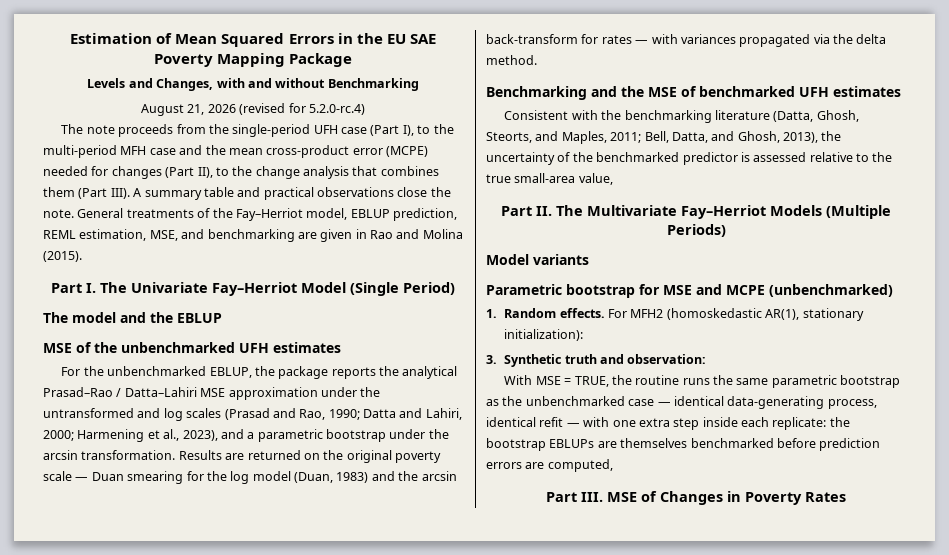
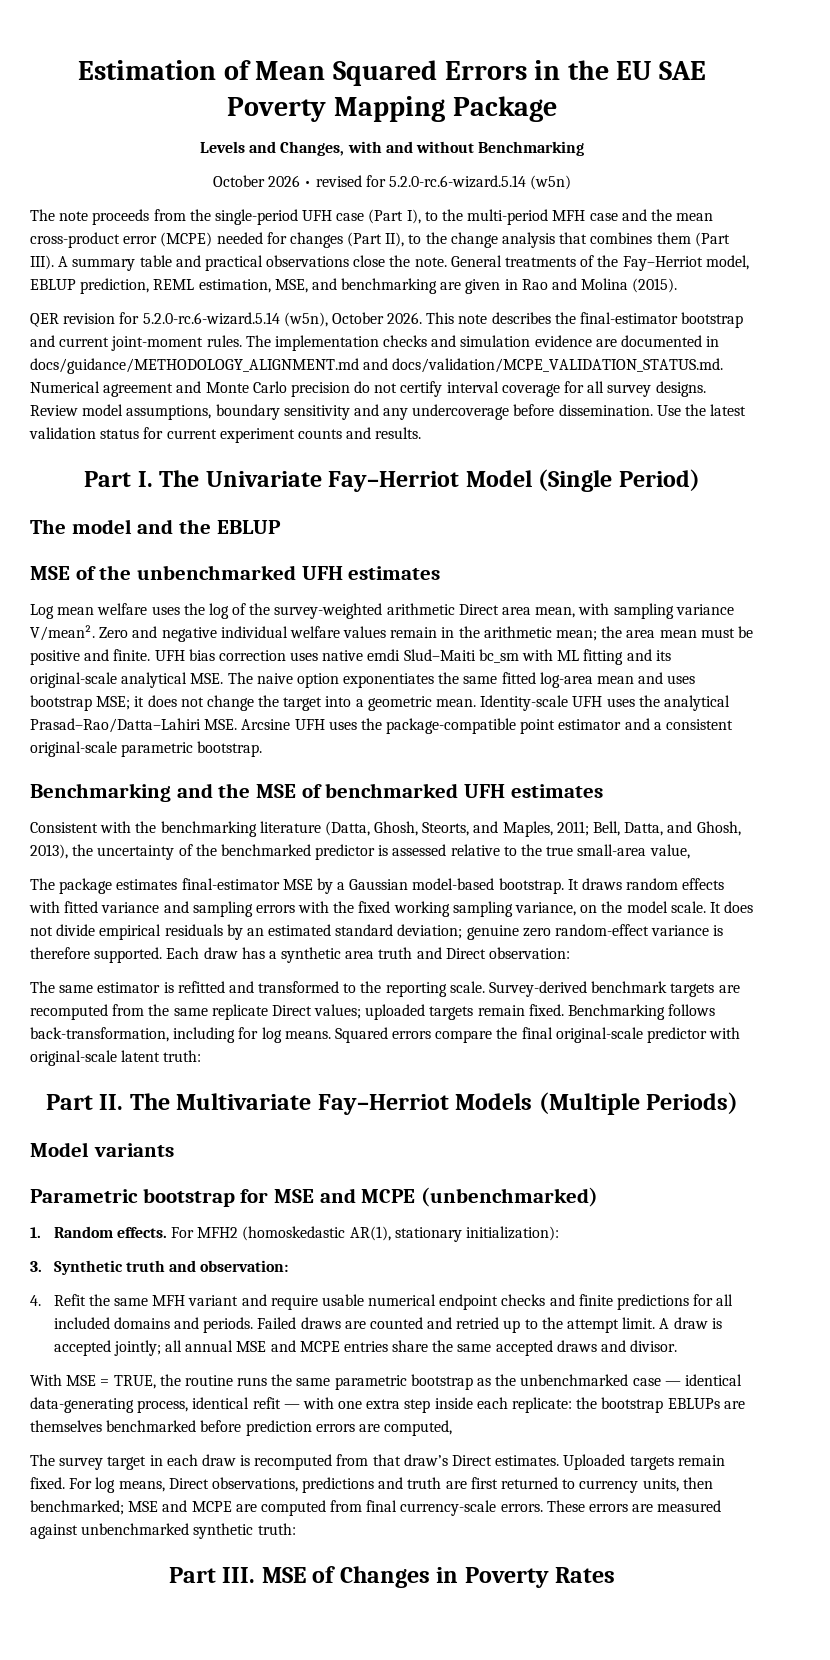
[141,103,365,116] August 21, 2026 (revised for 5.2.0-rc.4) -> [212,175,572,190] October 2026 • revised for 5.2.0-rc.6-wizard.5.14 (w5n)
(82, 256) none -> [30,312,744,328] [30,335,720,351] [30,358,724,374] [30,381,706,397] [30,404,747,420] [29,427,422,443] // QER revision for 5.2.0-rc.6-wizard.5.14 (w5n), October 2026. This note describes the final-estimator bootstrap and current joint-moment rules. The implementation checks and simulation evidence are documented in docs/guidance/METHODOLOGY_ALIGNMENT.md and docs/validation/MCPE_VALIDATION_STATUS.md. Numerical agreement and Monte Carlo precision do not certify interval coverage for all survey designs. Review model assumptions, boundary sensitivity and any undercoverage before dissemination. Use the latest validation status for current experiment counts and results.
[61,366,458,379] [43,387,381,400] [43,408,462,421] [43,429,449,442] [43,450,441,463] [43,471,457,484] [486,34,887,47] [486,55,537,65] For the unbenchmarked EBLUP, the package reports the analytical Prasad–Rao / Datta–Lahiri MSE approximation under the untransformed and log scales (Prasad and Rao, 1990; Datta and Lahiri, 2000; Harmening et al., 2023), and a parametric bootstrap under the arcsin transformation. Results are returned on the original poverty scale — Duan smearing for the log model (Duan, 1983) and the arcsin back-transform for rates — with variances propagated via the delta method. -> [30,603,734,619] [30,625,753,642] [30,649,671,665] [30,672,696,688] [30,695,730,711] [30,718,734,734] [30,741,263,757] Log mean welfare uses the log of the survey-weighted arithmetic Direct area mean, with sampling variance V/mean². Zero and negative individual welfare values remain in the arithmetic mean; the area mean must be positive and finite. UFH bias correction uses native emdi Slud–Maiti bc_sm with ML fitting and its original-scale analytical MSE. The naive option exponentiates the same fitted log-area mean and uses bootstrap MSE; it does not change the target into a geometric mean. Identity-scale UFH uses the analytical Prasad–Rao/Datta–Lahiri MSE. Arcsine UFH uses the package-compatible point estimator and a consistent original-scale parametric bootstrap.
(613, 179) none -> [30,878,725,894] [29,901,754,917] [30,924,724,940] [30,947,571,963] [30,981,740,997] [30,1004,716,1020] [30,1027,741,1043] [30,1050,202,1066] // The package estimates final-estimator MSE by a Gaussian model-based bootstrap. It draws random effects with fitted variance and sampling errors with the fixed working sampling variance, on the model scale. It does not divide empirical residuals by an estimated standard deviation; genuine zero random-effect variance is therefore supported. Each draw has a synthetic area truth and Direct observation: // The same estimator is refitted and transformed to the reporting scale. Survey-derived benchmark targets are recomputed from the same replicate Direct values; uploaded targets remain fixed. Benchmarking follows back-transformation, including for log means. Squared errors compare the final original-scale predictor with original-scale latent truth:
(707, 359) none -> [30,1294,734,1310] [53,1317,722,1333] [53,1340,678,1356] // 4. Refit the same MFH variant and require usable numerical endpoint checks and finite predictions for all included domains and periods. Failed draws are counted and retried up to the attempt limit. A draw is accepted jointly; all annual MSE and MCPE entries share the same accepted draws and divisor.
(613, 465) none -> [30,1454,725,1470] [30,1477,713,1493] [30,1500,722,1516] [30,1523,296,1539] // The survey target in each draw is recomputed from that draw’s Direct estimates. Uploaded targets remain fixed. For log means, Direct observations, predictions and truth are first returned to currency units, then benchmarked; MSE and MCPE are computed from final currency-scale errors. These errors are measured against unbenchmarked synthetic truth:

